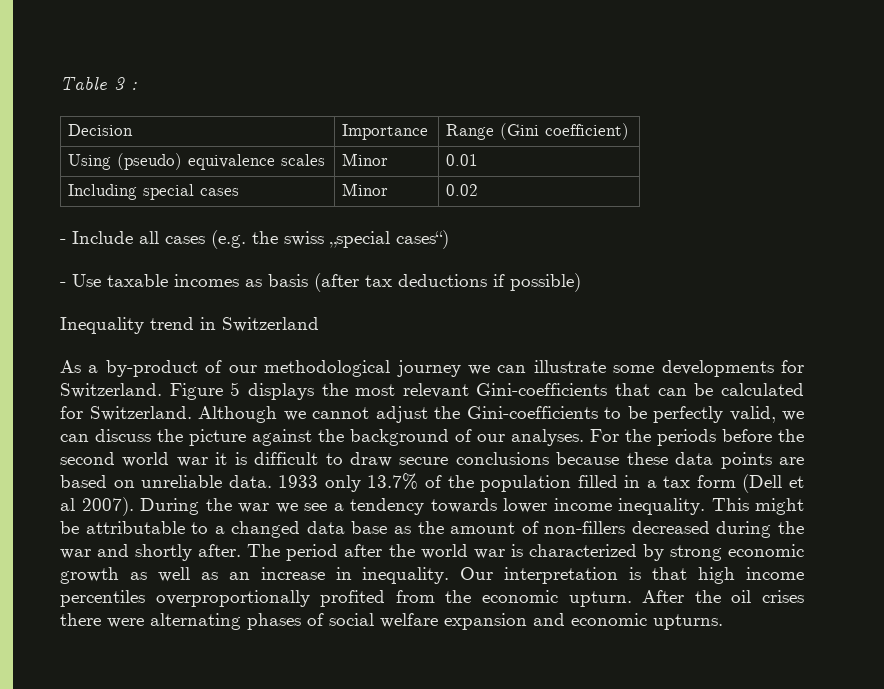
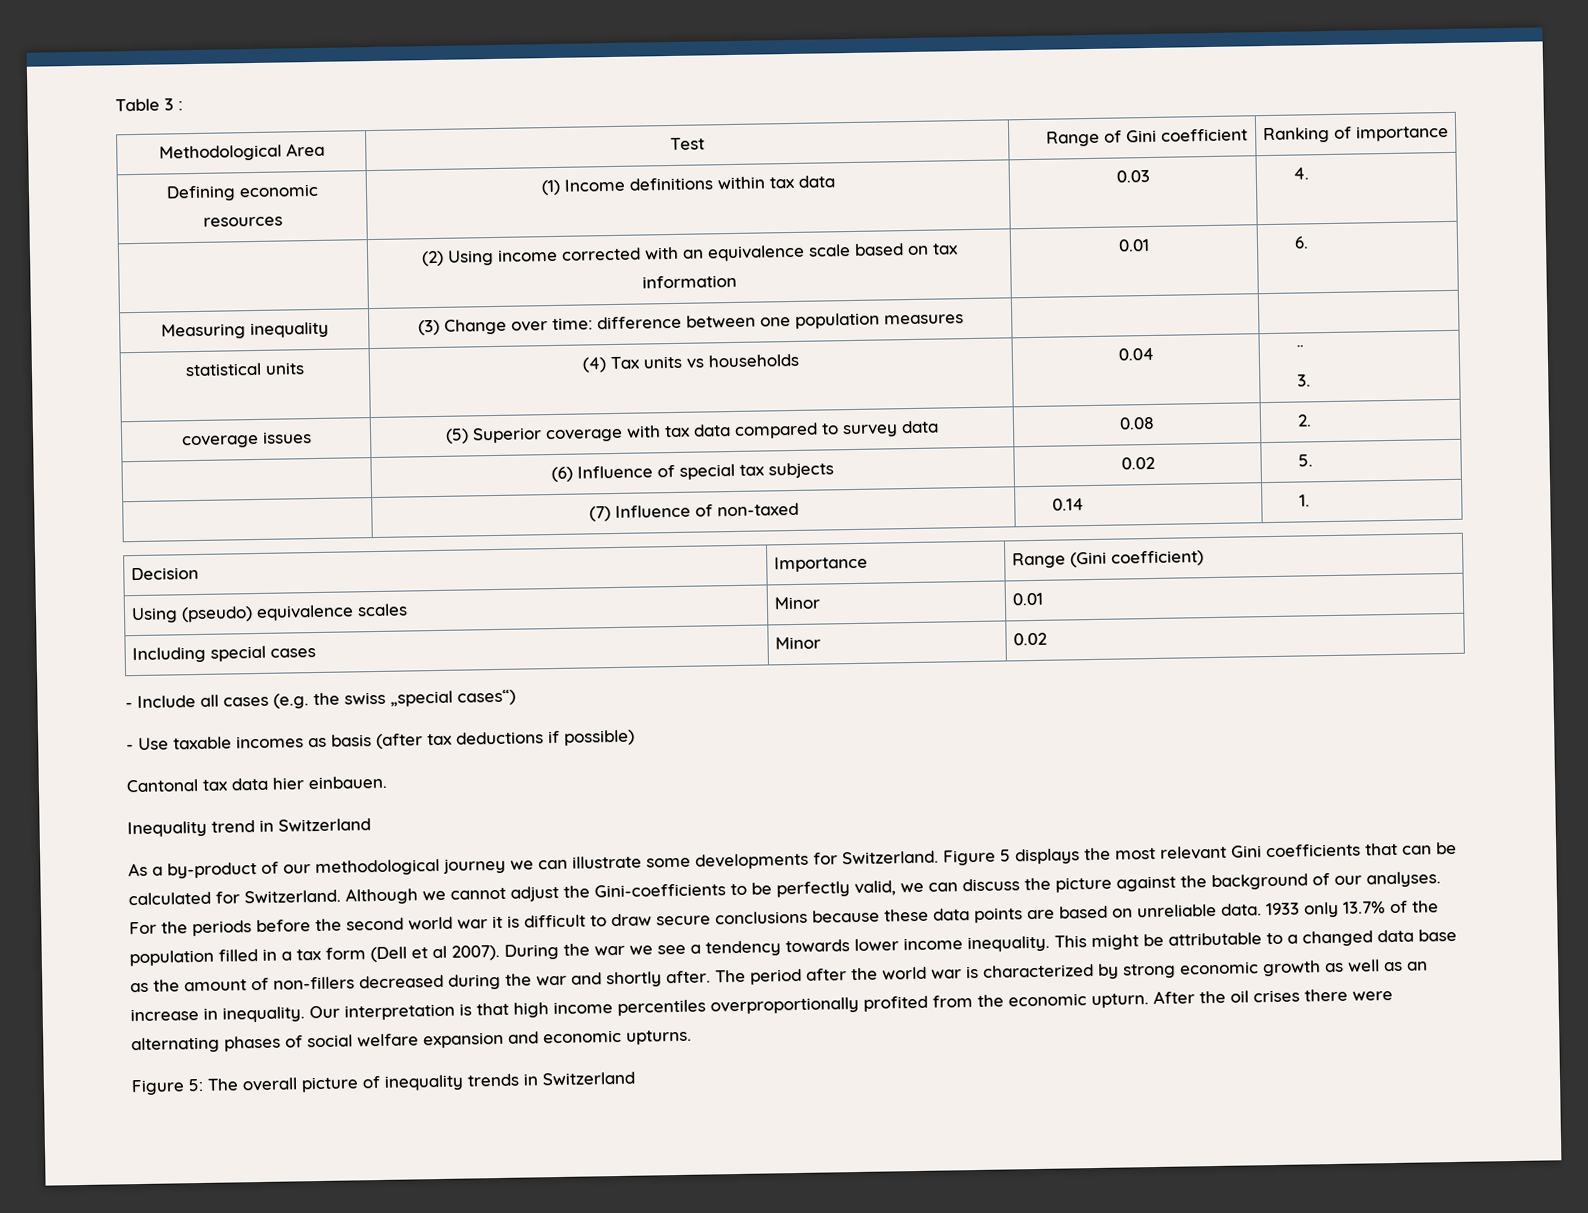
(137, 86) none -> [158,142,325,162] [670,137,706,151] [1046,128,1249,147] [1263,124,1449,144] [165,183,319,202] [202,216,283,227] [540,175,835,196] [1115,169,1150,183] [1293,167,1310,180] [420,243,958,267] [642,274,738,289] [1118,239,1150,252] [1294,236,1310,249] [160,321,329,340] [417,312,964,336] [185,362,305,377] [582,353,800,373] [1117,347,1154,361] [1296,344,1305,358] [1297,374,1312,387] [181,431,312,449] [445,420,940,444] [1119,416,1155,430] [1297,414,1313,427] [551,462,835,483] [1120,456,1155,470] [1298,454,1314,467] [588,502,799,522] [1052,498,1085,511] [1299,494,1311,507] // Methodological Area | Test | Range of Gini coefficient | Ranking of importance // Defining economic resources | (1) Income definitions within tax data | 0.03 | 4. // | (2) Using income corrected with an equivalence scale based on tax information | 0.01 | 6. // Measuring inequality | (3) Change over time: difference between one population measures | | // statistical units | (4) Tax units vs households | 0.04 | ¨ // 3. // coverage issues | (5) Superior coverage with tax data compared to survey data | 0.08 | 2. // | (6) Influence of special tax subjects | 0.02 | 5. // | (7) Influence of non-taxed | 0.14 | 1.
(581, 282) none -> [126,775,387,793] // Cantonal tax data hier einbauen.
[476,383,608,396] Gini-coefficients -> [1231,843,1361,858] Gini coefficients
(723, 622) none -> [131,1071,635,1096] // Figure 5: The overall picture of inequality trends in Switzerland

